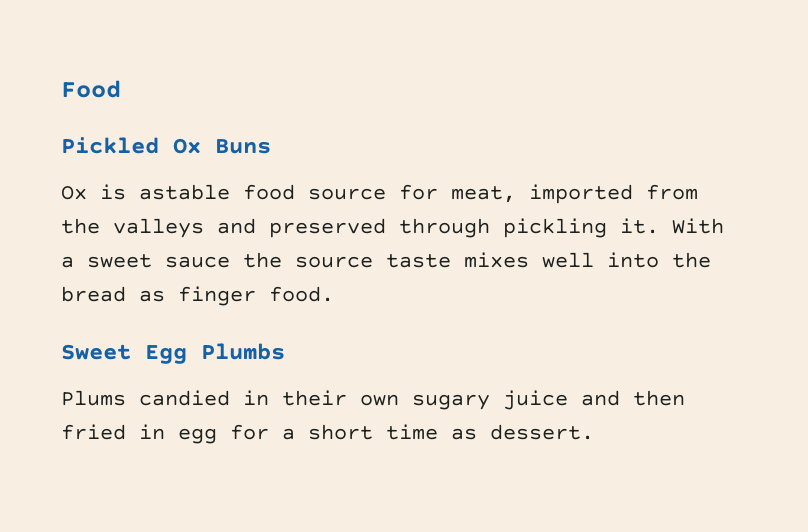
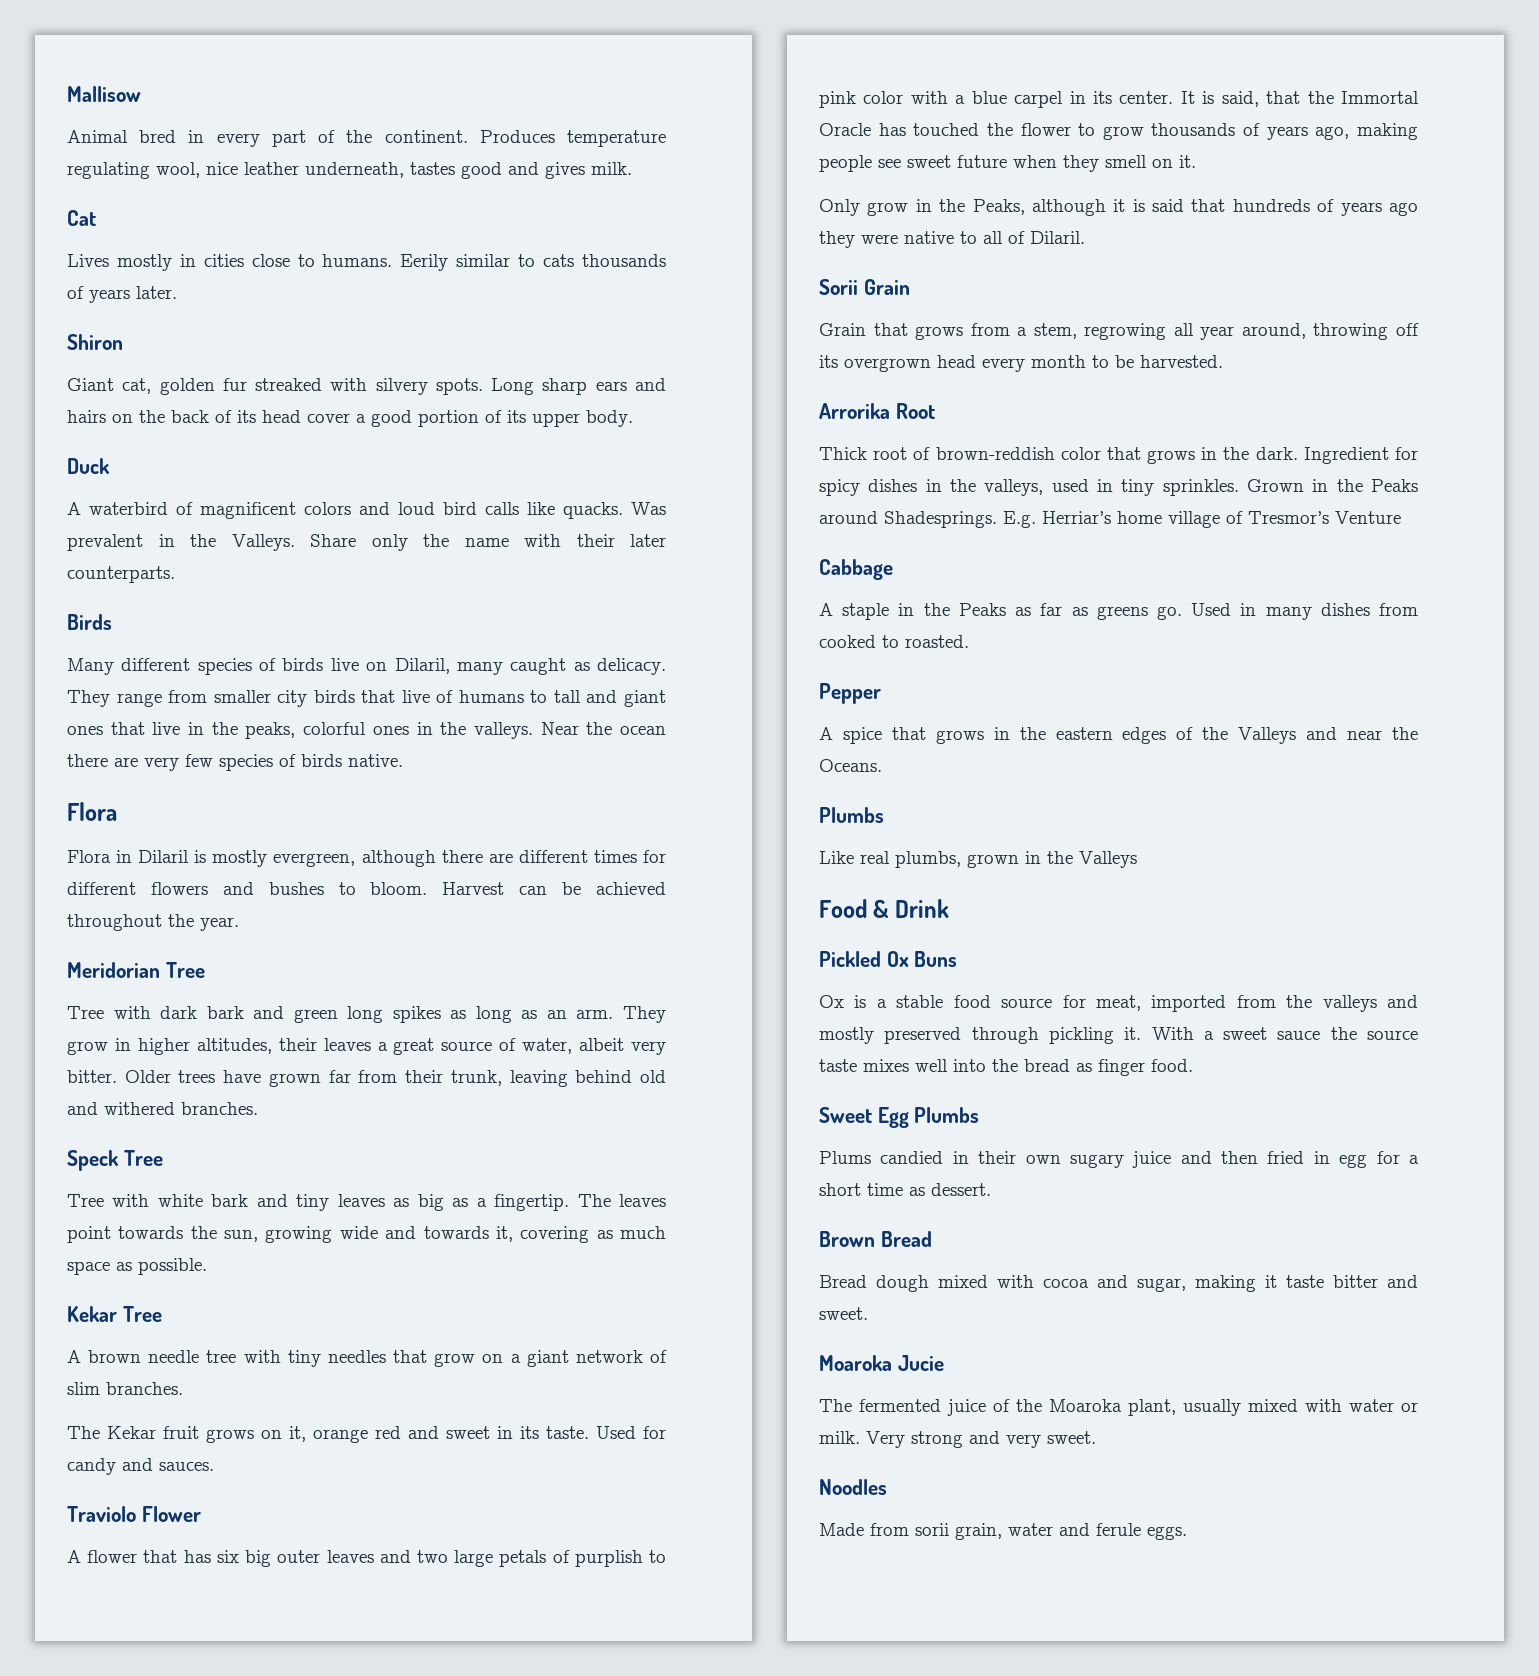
(61, 89) none -> [67,86,141,102] [67,130,666,147] [67,162,632,179] [67,210,96,226] [67,254,667,271] [67,286,177,303] [67,334,123,350] [67,378,666,395] [67,410,633,427] [67,458,110,474] [67,502,666,519] [67,534,666,551] [67,566,175,583] [67,614,112,630] [67,658,667,675] [67,690,667,707] [67,722,666,739] [67,754,403,771] [67,802,117,821] [67,850,666,867] [67,882,667,895] [67,914,239,931] [67,962,205,978] [67,1006,667,1023] [67,1038,666,1055] [67,1070,667,1087] [67,1102,258,1115] [67,1150,163,1171] [67,1194,666,1211] [67,1226,667,1243] [67,1258,207,1275] [67,1306,162,1322] [67,1350,667,1367] [67,1382,183,1395] [67,1426,666,1443] [67,1458,214,1475] [67,1506,201,1522] [67,1550,666,1567] [819,91,1419,108] [819,123,1418,140] [819,155,1196,172] [819,199,1418,216] [819,231,1085,248] [819,279,910,295] [819,323,1419,340] [819,355,1223,372] [819,403,935,419] [819,447,1418,464] [819,479,1418,496] [819,511,1401,528] [819,559,893,580] [819,603,1418,620] [819,635,969,648] [819,683,881,704] [819,727,1418,744] [819,759,882,772] [819,807,884,823] [819,851,1137,868] Mallisow // Animal bred in every part of the continent. Produces temperature regulating wool, nice leather underneath, tastes good and gives milk. // Cat // Lives mostly in cities close to humans. Eerily similar to cats thousands of years later. // Shiron // Giant cat, golden fur streaked with silvery spots. Long sharp ears and hairs on the back of its head cover a good portion of its upper body. // Duck // A waterbird of magnificent colors and loud bird calls like quacks. Was prevalent in the Valleys. Share only the name with their later counterparts. // Birds // Many different species of birds live on Dilaril, many caught as delicacy. They range from smaller city birds that live of humans to tall and giant ones that live in the peaks, colorful ones in the valleys. Near the ocean there are very few species of birds native. // Flora // Flora in Dilaril is mostly evergreen, although there are different times for different flowers and bushes to bloom. Harvest can be achieved throughout the year. // Meridorian Tree // Tree with dark bark and green long spikes as long as an arm. They grow in higher altitudes, their leaves a great source of water, albeit very bitter. Older trees have grown far from their trunk, leaving behind old and withered branches. // Speck Tree // Tree with white bark and tiny leaves as big as a fingertip. The leaves point towards the sun, growing wide and towards it, covering as much space as possible. // Kekar Tree // A brown needle tree with tiny needles that grow on a giant network of slim branches. // The Kekar fruit grows on it, orange red and sweet in its taste. Used for candy and sauces. // Traviolo Flower // A flower that has six big outer leaves and two large petals of purplish to pink color with a blue carpel in its center. It is said, that the Immortal Oracle has touched the flower to grow thousands of years ago, making people see sweet future when they smell on it. // Only grow in the Peaks, although it is said that hundreds of years ago they were native to all of Dilaril. // Sorii Grain // Grain that grows from a stem, regrowing all year around, throwing off its overgrown head every month to be harvested. // Arrorika Root // Thick root of brown-reddish color that grows in the dark. Ingredient for spicy dishes in the valleys, used in tiny sprinkles. Grown in the Peaks around Shadesprings. E.g. Herriar’s home village of Tresmor’s Venture // Cabbage // A staple in the Peaks as far as greens go. Used in many dishes from cooked to roasted. // Pepper // A spice that grows in the eastern edges of the Valleys and near the Oceans. // Plumbs // Like real plumbs, grown in the Valleys //
(121, 89) none -> [873,899,949,918] & Drink
[139,184,230,200] astable -> [876,995,944,1008] a stable
(256, 226) none -> [819,1027,874,1044] mostly
(594, 432) none -> [819,1231,932,1247] [819,1275,1418,1292] [819,1307,868,1320] [819,1355,944,1371] [819,1399,1418,1416] [819,1431,1096,1448] [819,1479,887,1495] [819,1523,1187,1540] // Brown Bread // Bread dough mixed with cocoa and sugar, making it taste bitter and sweet. // Moaroka Jucie // The fermented juice of the Moaroka plant, usually mixed with water or milk. Very strong and very sweet. // Noodles // Made from sorii grain, water and ferule eggs.

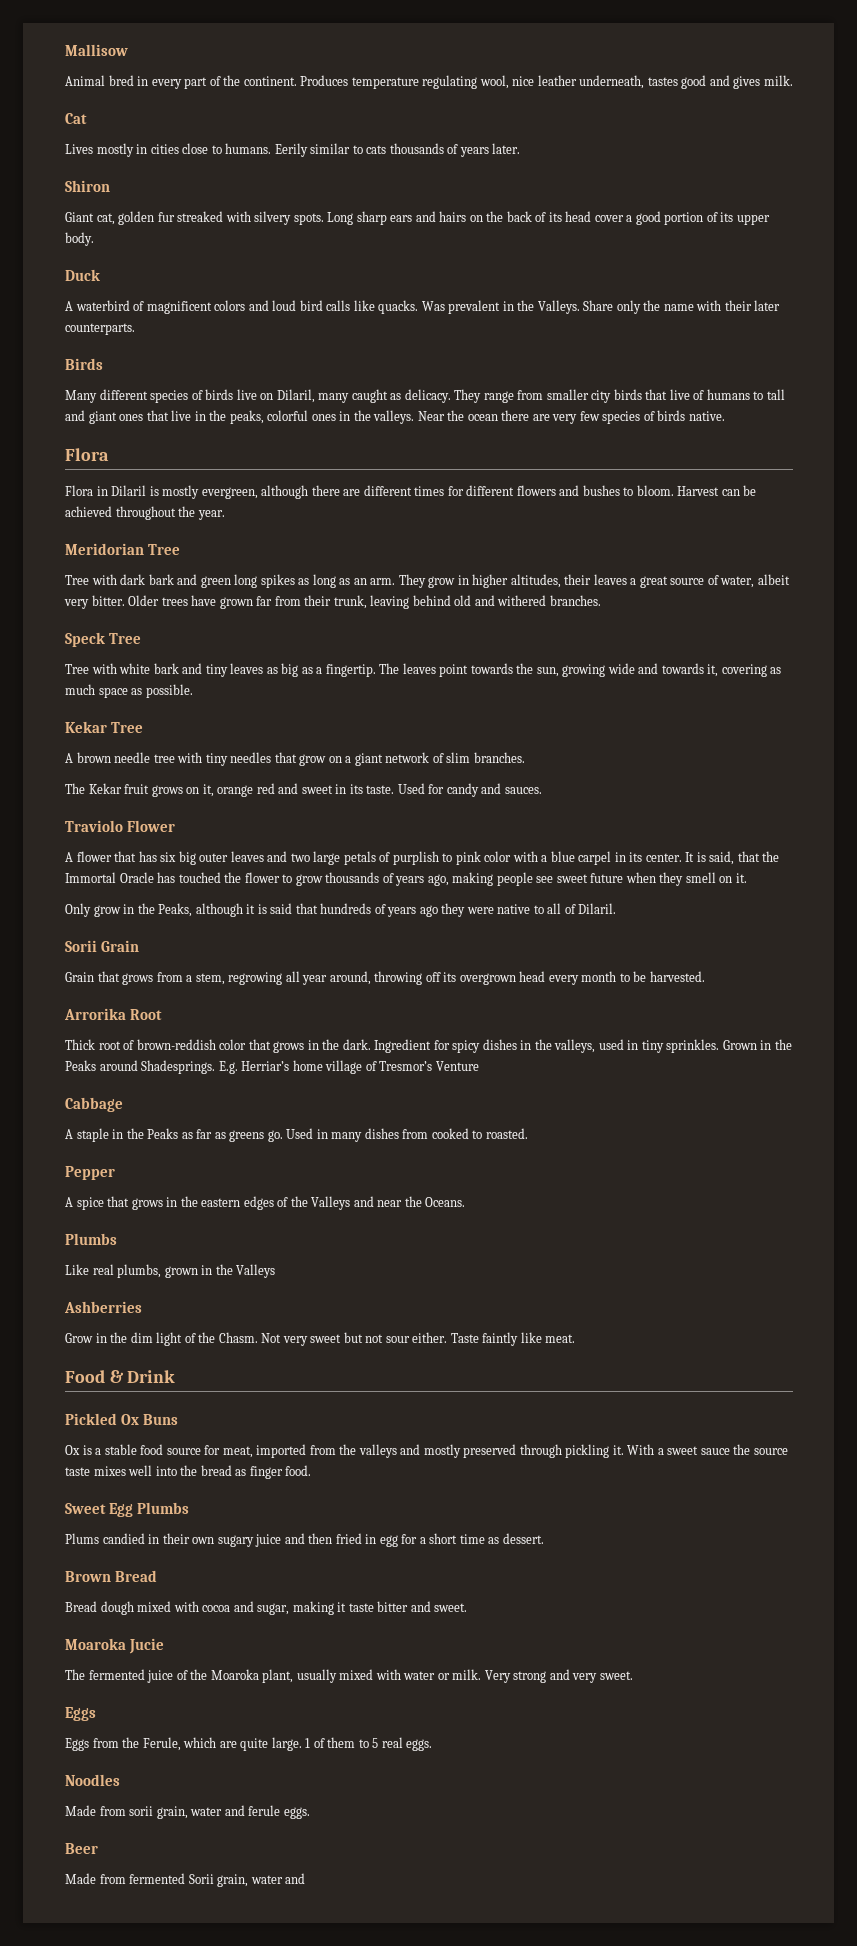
(1137, 859) none -> [64,1301,142,1313] [65,1332,576,1346] // Ashberries // Grow in the dim light of the Chasm. Not very sweet but not sour either. Taste faintly like meat.
(1096, 1437) none -> [65,1707,96,1721] [65,1737,433,1751] // Eggs // Eggs from the Ferule, which are quite large. 1 of them to 5 real eggs.
(1187, 1533) none -> [65,1843,98,1854] [65,1873,306,1887] // Beer // Made from fermented Sorii grain, water and

